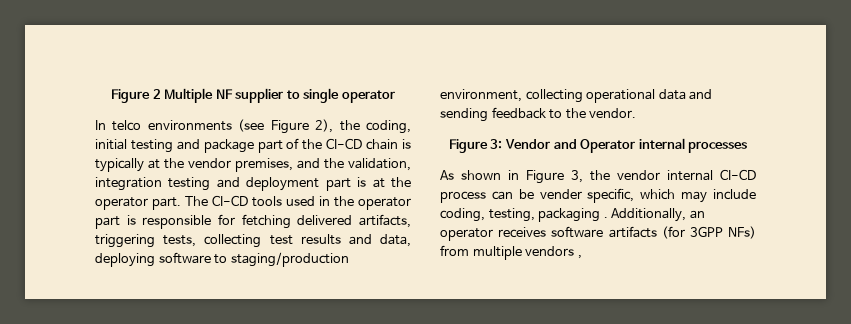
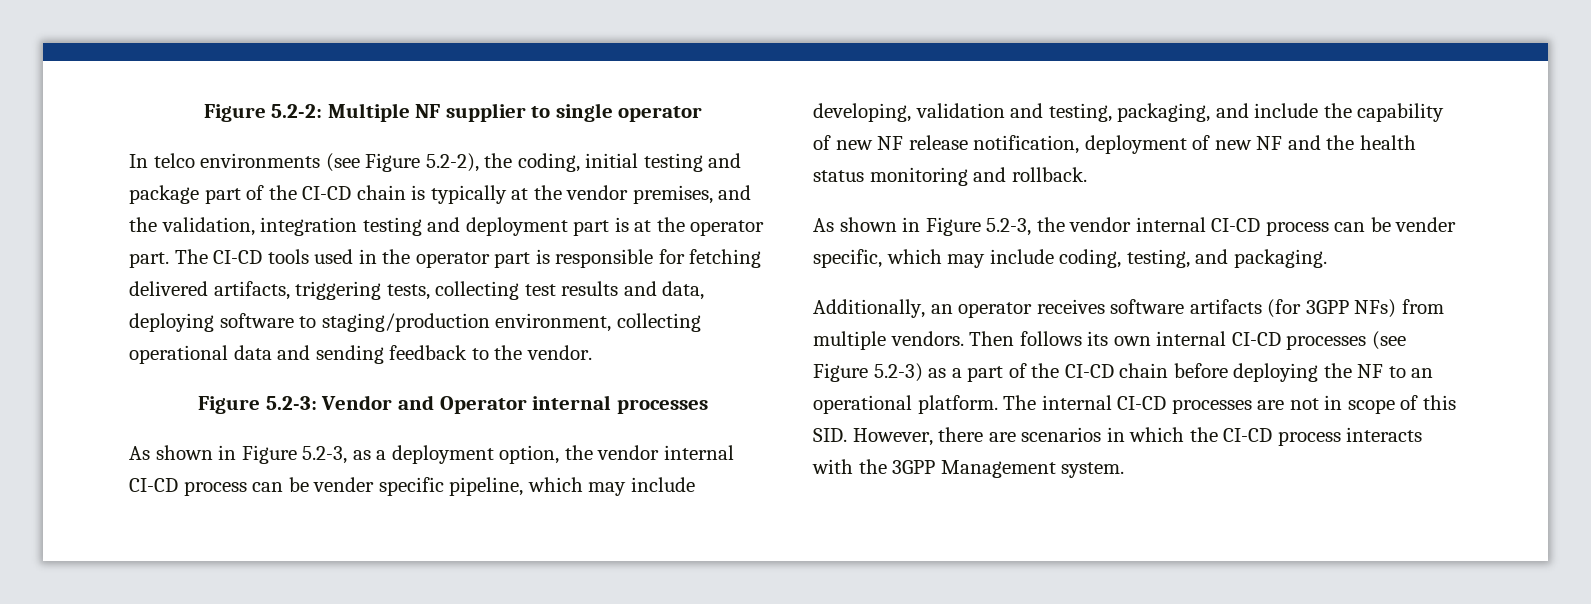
[111,89,161,103] Figure 2 -> [203,104,323,122] Figure 5.2-2:
[315,119,334,133] 2), -> [425,153,479,172] 5.2-2),
[490,139,503,149] 3: -> [265,396,317,410] 5.2-3:
[571,170,583,183] 3, -> [302,445,734,464] [129,477,695,496] [813,103,1445,122] [813,135,1416,154] [813,167,1087,186] [813,217,1032,236] 5.2-3, as a deployment option, the vendor internal CI-CD process can be vender specific pipeline, which may include developing, validation and testing, packaging, and include the capability of new NF release notification, deployment of new NF and the health status monitoring and rollback. // As shown in Figure 5.2-3,
[538,208,608,222] packaging . -> [1195,249,1327,268] and packaging. //
[525,246,582,259] vendors , -> [890,331,1406,350] [813,363,1434,382] [813,395,1456,414] [813,427,1423,446] [812,459,1125,478] vendors. Then follows its own internal CI-CD processes (see Figure 5.2-3) as a part of the CI-CD chain before deploying the NF to an operational platform. The internal CI-CD processes are not in scope of this SID. However, there are scenarios in which the CI-CD process interacts with the 3GPP Management system.

